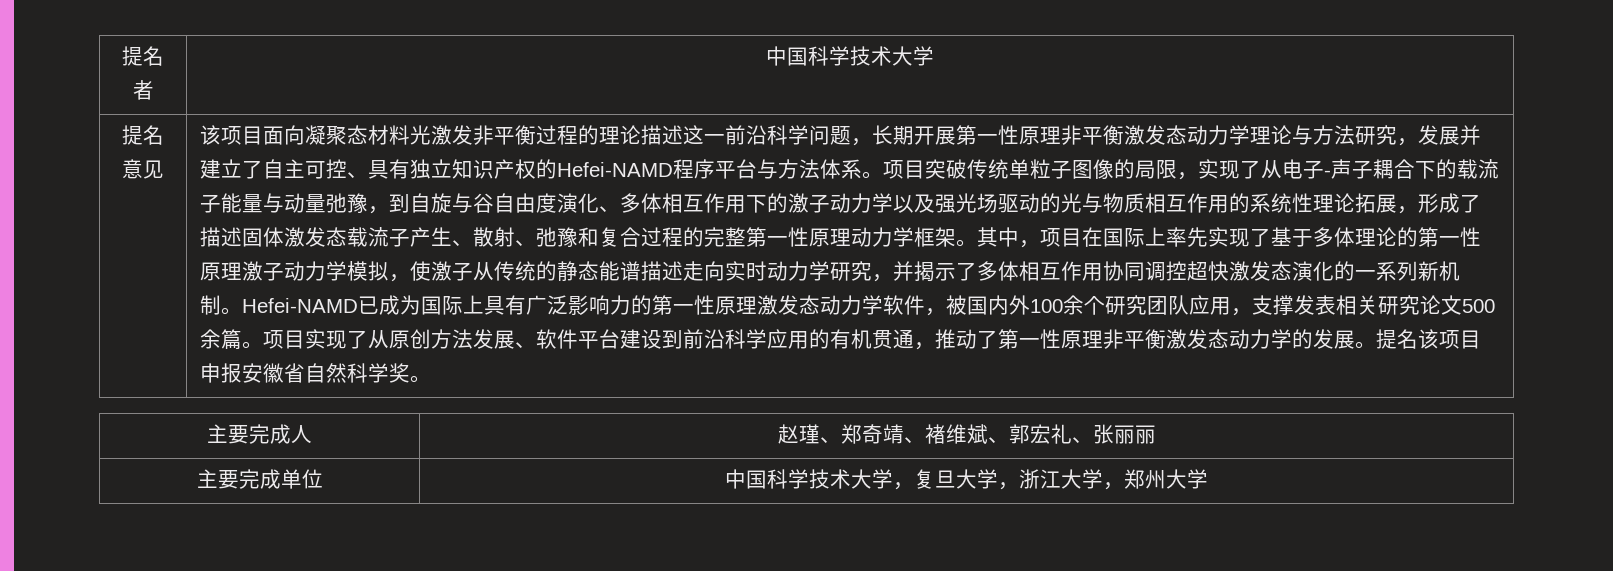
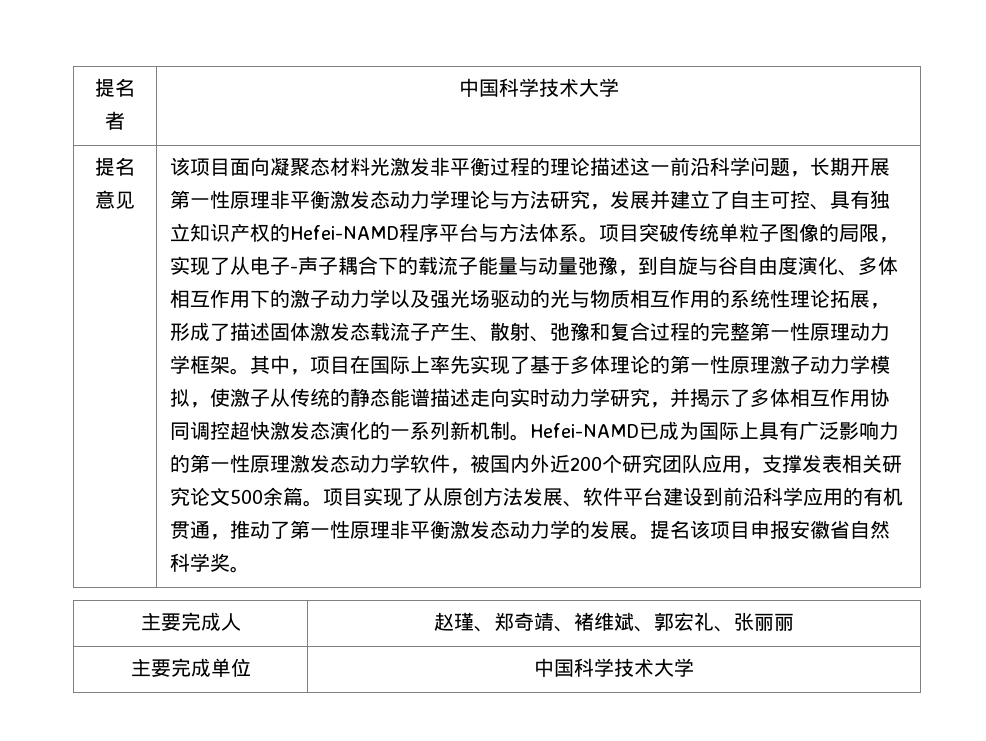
[1029,295,1084,315] 100余 -> [549,454,602,473] 近200
[893,469,1208,490] ，复旦大学，浙江大学，郑州大学 -> (694, 667) none

